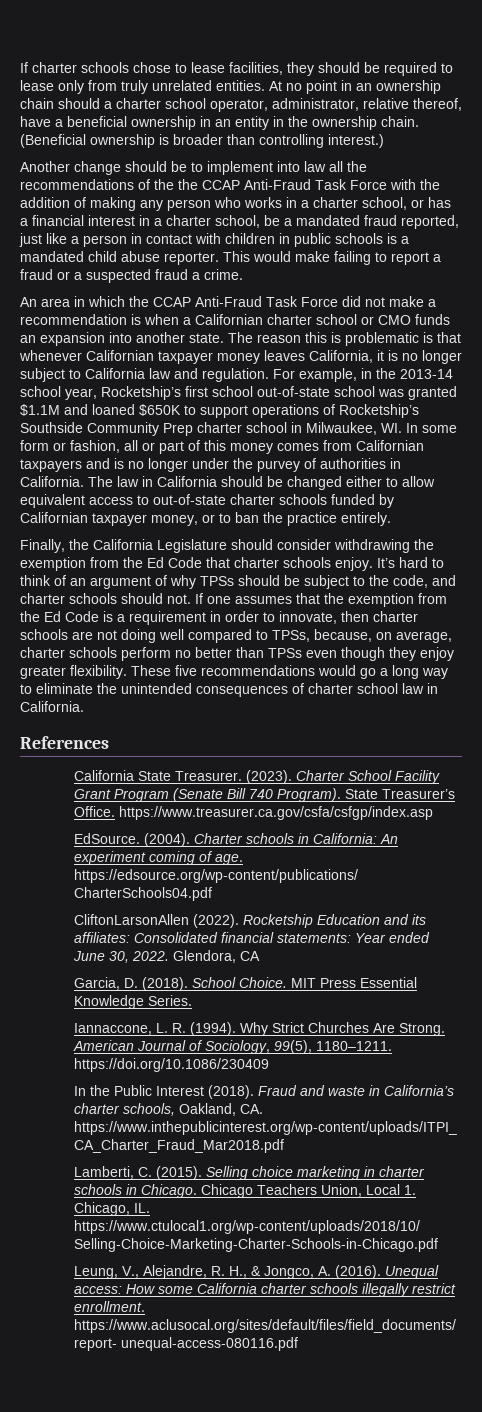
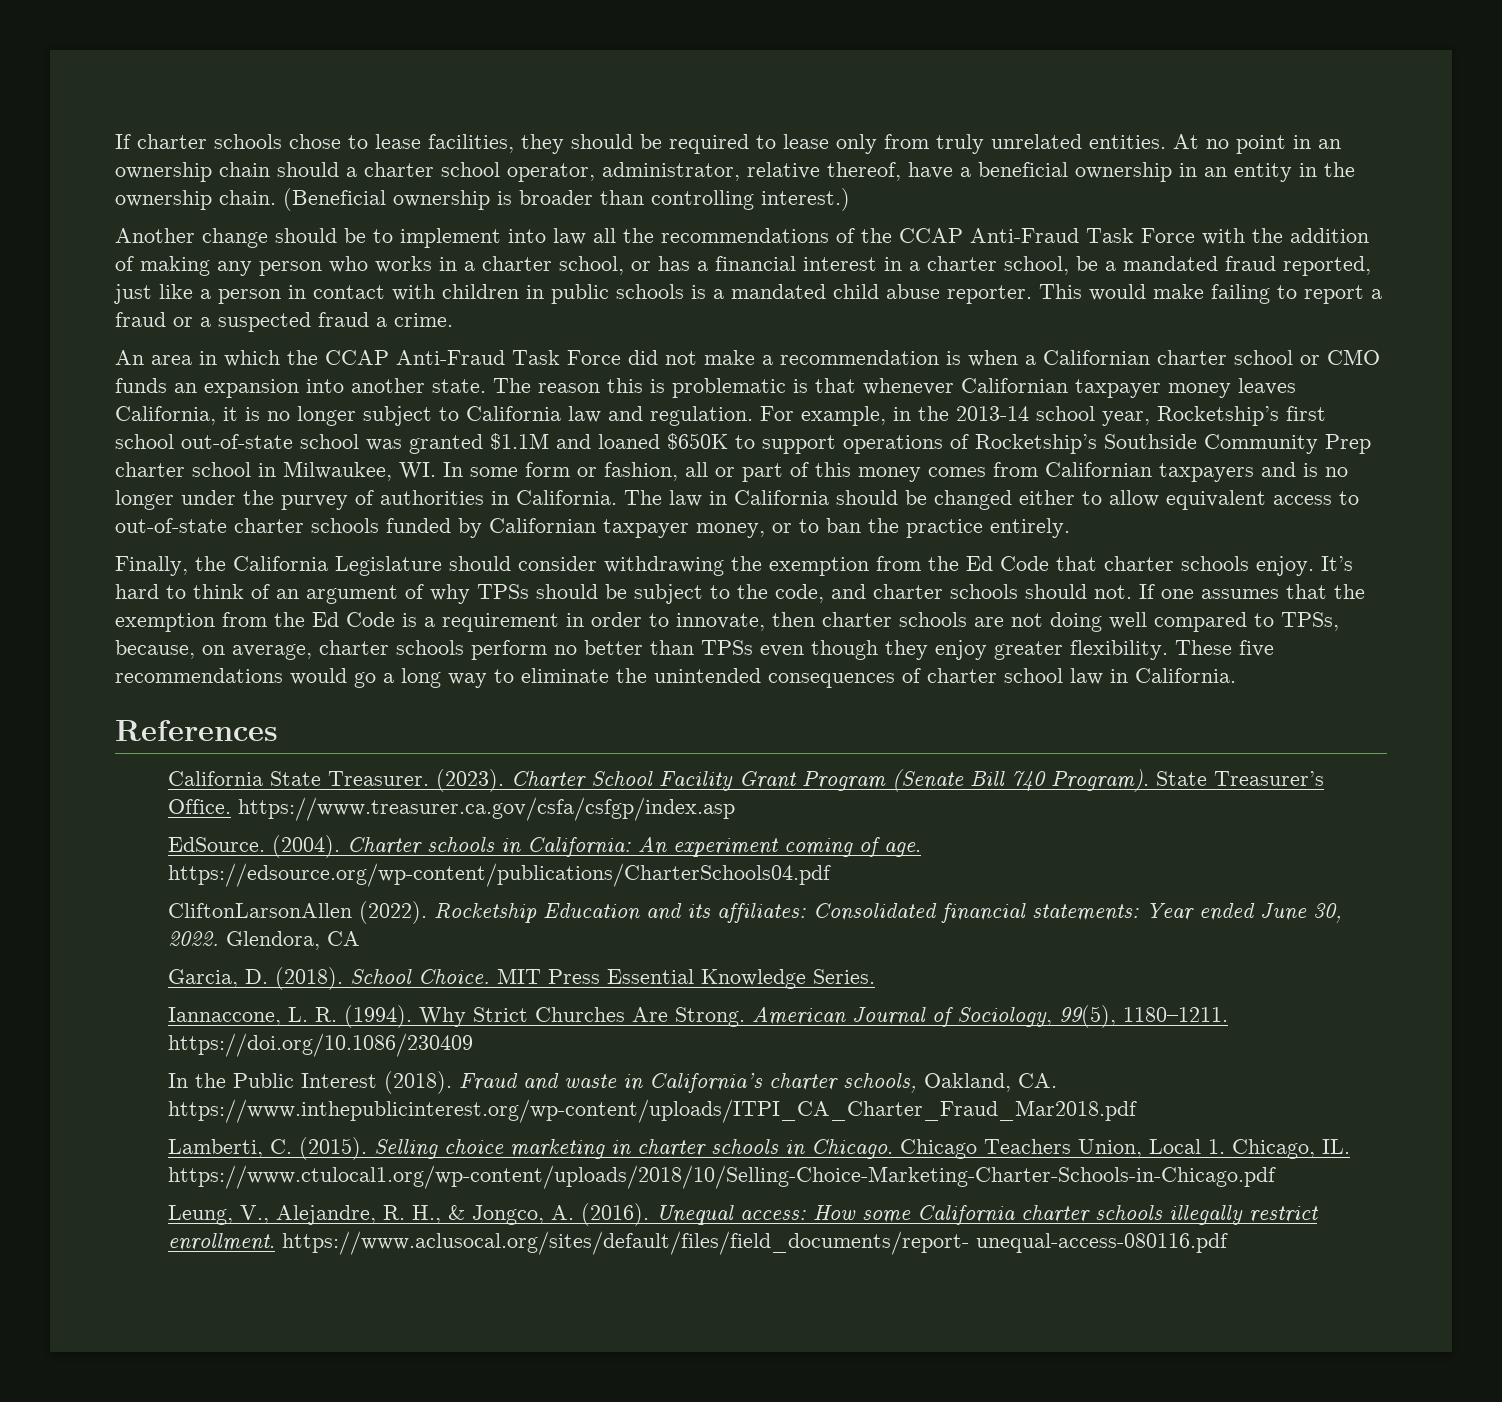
[178,179,198,190] the -> (892, 235) none

